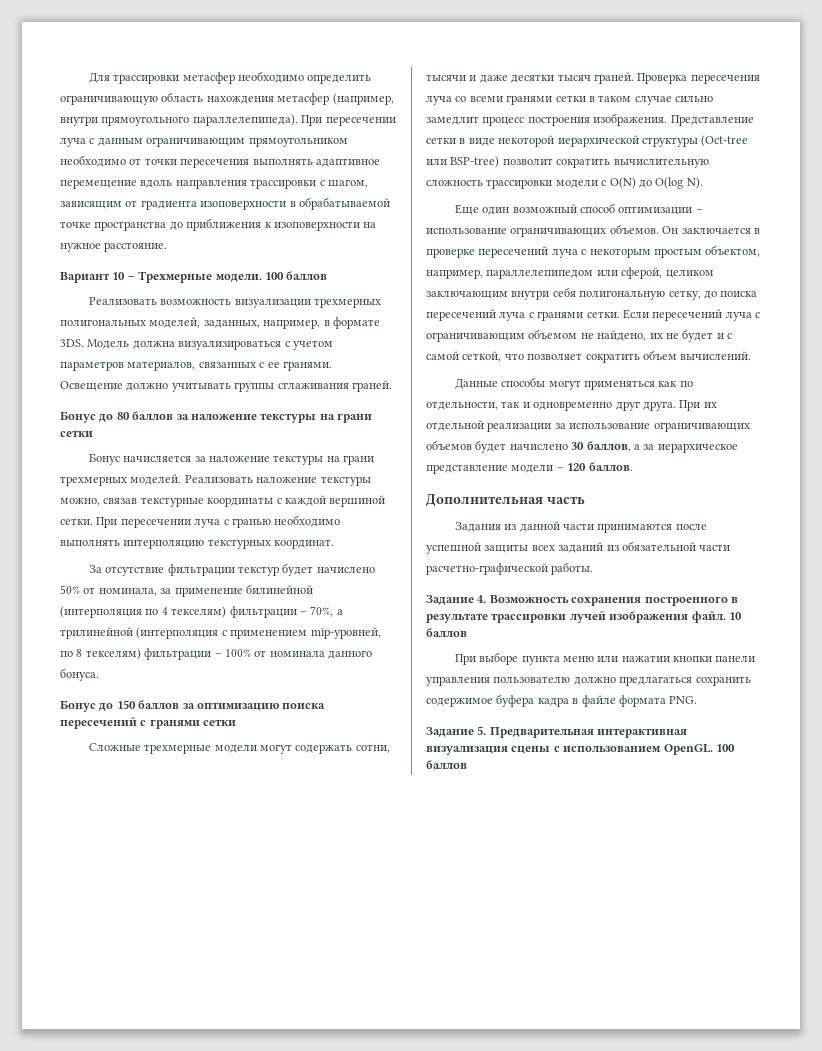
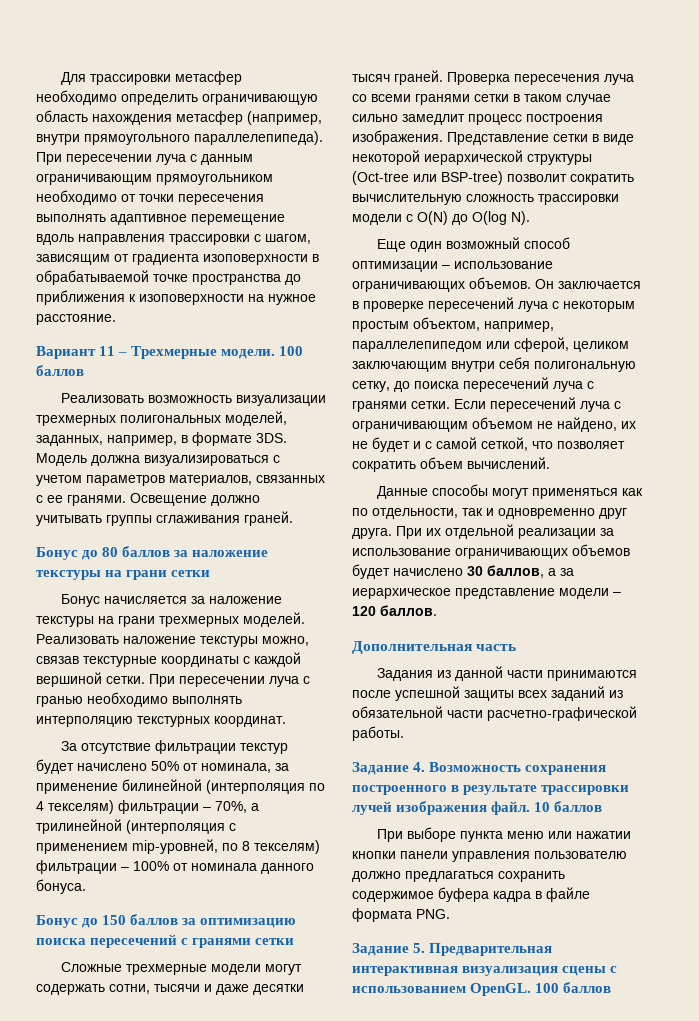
[112,272,126,280] 10 -> [99,346,116,356] 11

